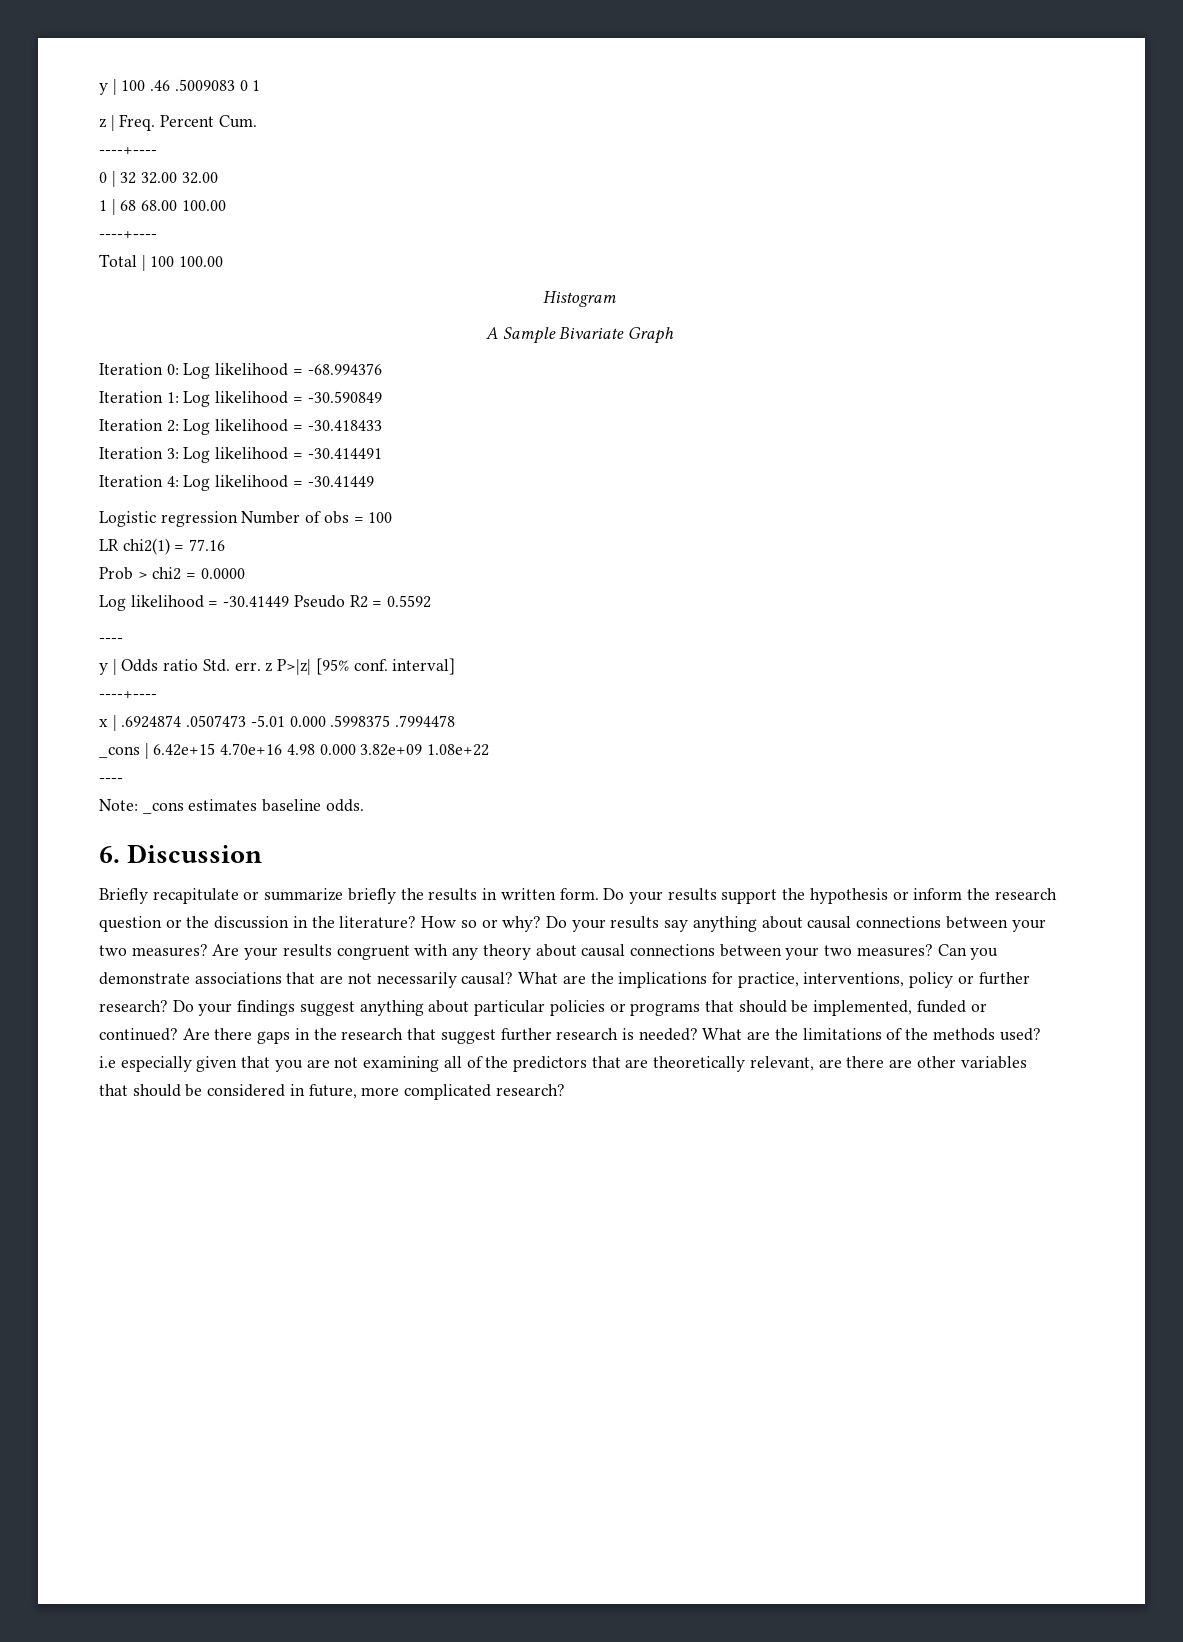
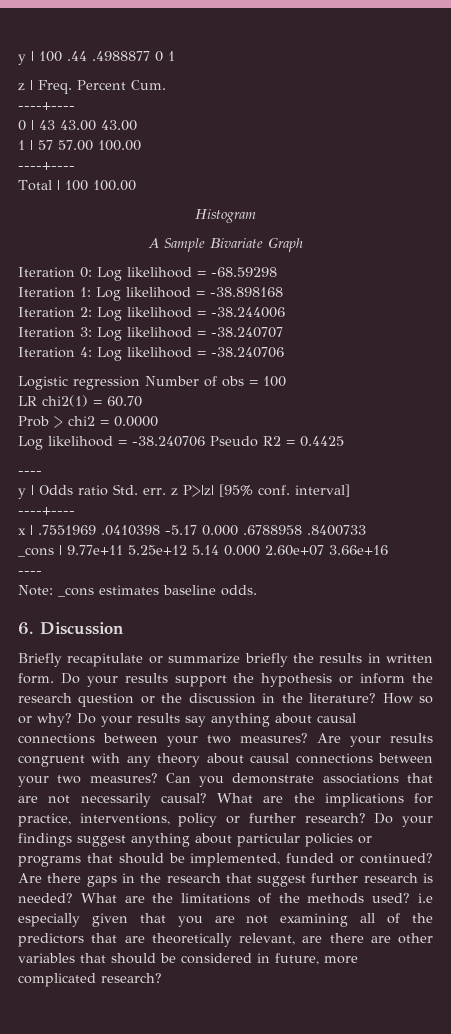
[150,79,235,91] .46 .5009083 -> [67,51,150,61] .44 .4988877
[120,172,218,184] 32 32.00 32.00 -> [39,120,137,131] 43 43.00 43.00
[120,200,178,211] 68 68.00 -> [38,140,93,151] 57 57.00
[307,363,382,375] -68.994376 -> [211,267,277,277] -68.59298
[307,391,382,403] -30.590849 -> [210,287,283,297] -38.898168
[307,420,382,431] -30.418433 -> [211,307,285,318] -38.244006
[307,448,382,459] -30.414491 -> [211,327,283,338] -38.240707
[307,476,374,487] -30.41449 -> [211,347,284,358] -38.240706
[189,539,226,551] 77.16 -> [107,396,142,407] 60.70
[223,596,290,607] -30.41449 -> [132,436,205,447] -38.240706
[387,595,432,608] 0.5592 -> [300,436,344,447] 0.4425
[121,715,456,728] [99,743,490,759] .6924874 .0507473 -5.01 0.000 .5998375 .7994478 // _cons | 6.42e+15 4.70e+16 4.98 0.000 3.82e+09 1.08e+22 -> [38,525,366,536] [18,545,388,557] .7551969 .0410398 -5.17 0.000 .6788958 .8400733 // _cons | 9.77e+11 5.25e+12 5.14 0.000 2.60e+07 3.66e+16

